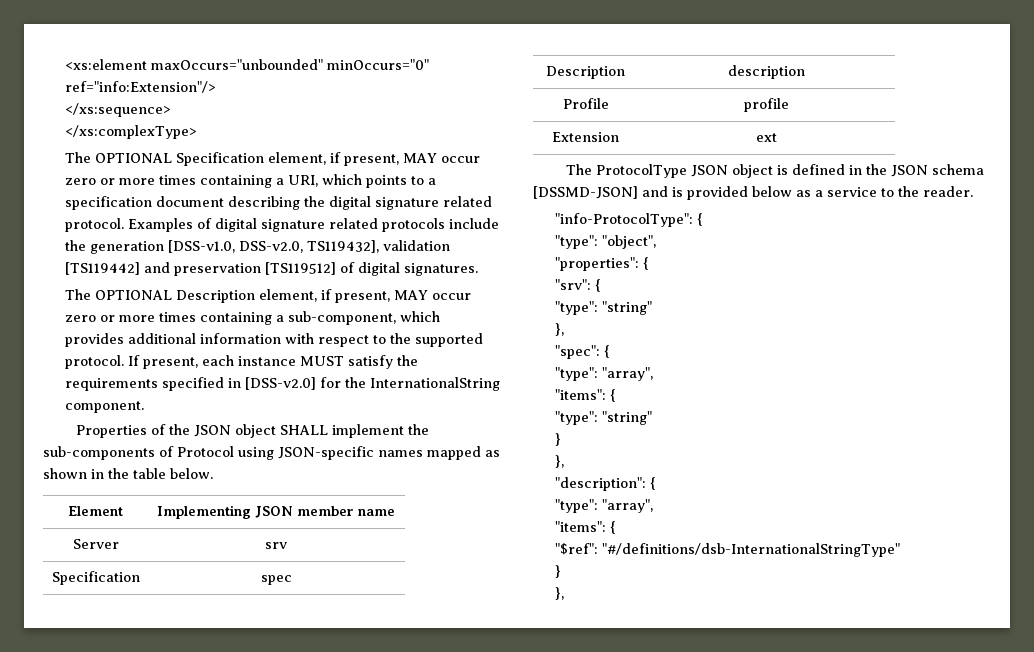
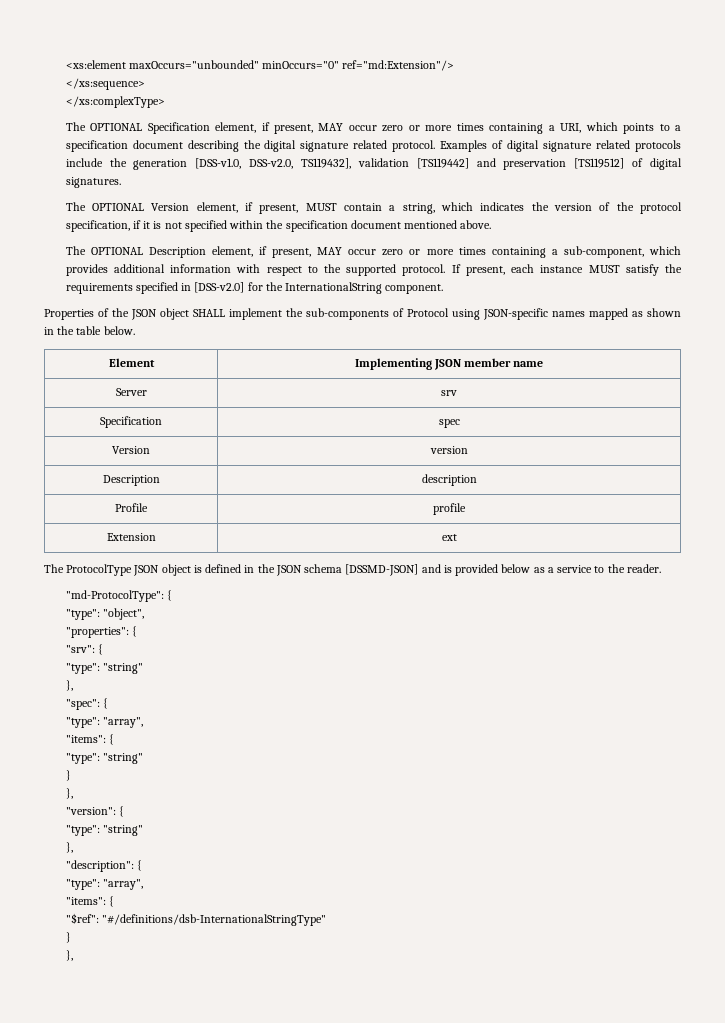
[64,81,216,93] ref="info:Extension"/> -> [342,60,455,71] ref="md:Extension"/>
(478, 269) none -> [65,202,682,214] [65,220,492,232] // The OPTIONAL Version element, if present, MUST contain a string, which indicates the version of the protocol specification, if it is not specified within the specification document mentioned above.
(292, 580) none -> [112,446,150,454] [429,446,468,454] // Version | version
[554,213,693,227] "info-ProtocolType": -> [65,590,164,602] "md-ProtocolType":
(564, 461) none -> [65,806,124,817] [65,825,143,836] [65,842,73,853] // "version": { // "type": "string" // },

